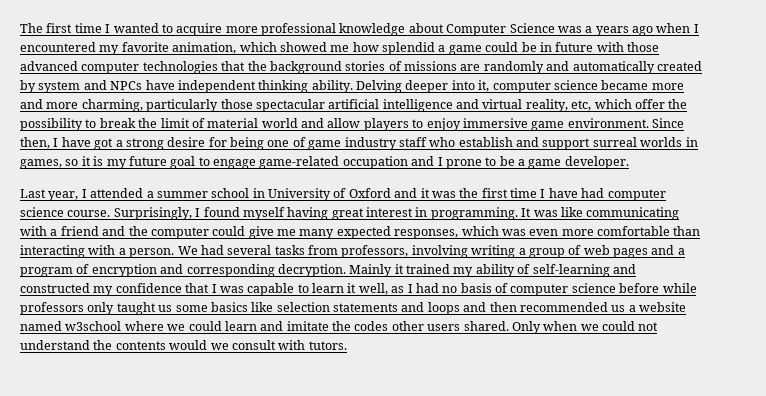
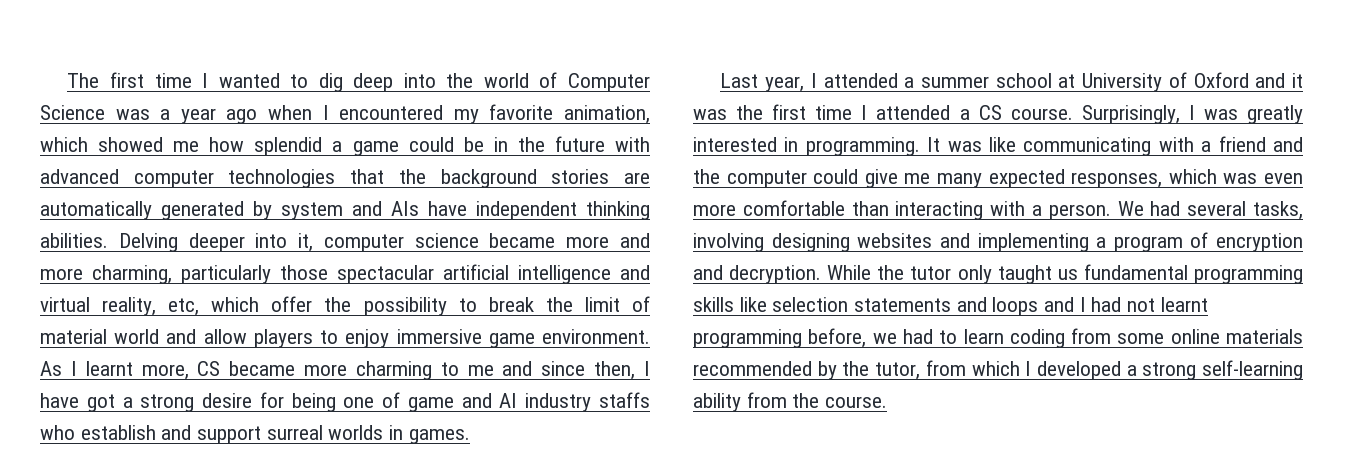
[176,23,444,36] acquire more professional knowledge about -> [318,72,558,92] dig deep into the world of
[595,26,629,36] years -> [180,108,216,124] year
(552, 47) none -> [517,137,545,152] the
[627,42,659,52] those -> (650, 144) none
[388,61,702,74] of missions are randomly and automatically created -> [624,172,650,184] [40,201,244,220] are automatically generated
[110,81,143,90] NPCs -> [391,201,419,216] AIs
[311,80,353,93] ability. -> [40,233,108,248] abilities.
[652,118,684,128] Since -> [40,361,586,380] As I learnt more, CS became more charming to me and since
[344,137,427,150] industry staff -> [461,392,650,412] and AI industry staffs
[20,156,629,169] games, so it is my future goal to engage game-related occupation and I prone to be a game developer. -> [408,429,470,444] games.
[252,188,265,198] in -> [1058,74,1076,88] at
[548,188,666,201] [20,207,413,220] have had computer science course. Surprisingly, I found myself having great interest -> [876,105,1303,124] [693,137,777,152] attended a CS course. Surprisingly, I was greatly interested
[274,245,675,258] tasks from professors, involving writing a group of web pages and -> [1253,201,1303,220] [693,233,1089,252] tasks, involving designing websites and implementing
[186,264,636,277] [20,283,697,296] [20,302,248,315] corresponding decryption. Mainly it trained my ability of self-learning and constructed my confidence that I was capable to learn it well, as I had no basis of computer science before while professors only taught us some basics -> [729,264,1303,284] [693,297,734,312] decryption. While the tutor only taught us fundamental programming skills
[489,302,686,312] [20,321,659,334] [20,340,347,350] then recommended us a website named w3school where we could learn and imitate the codes other users shared. Only when we could not understand the contents would we consult with tutors. -> [1079,297,1208,312] [693,328,1303,348] [693,360,1303,380] [693,392,888,412] I had not learnt programming before, we had to learn coding from some online materials recommended by the tutor, from which I developed a strong self-learning ability from the course.

